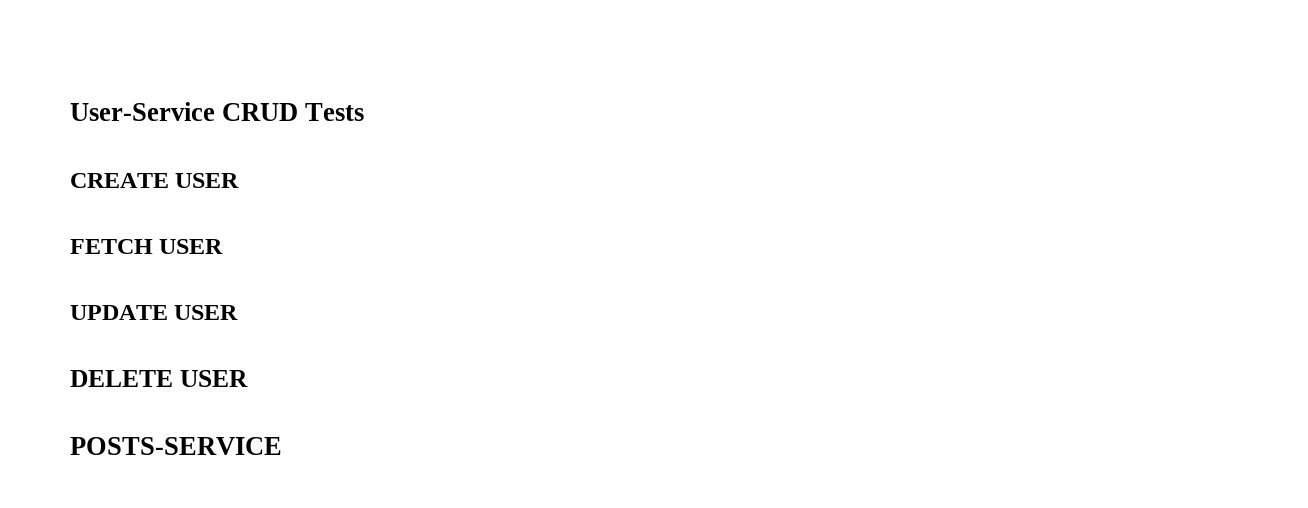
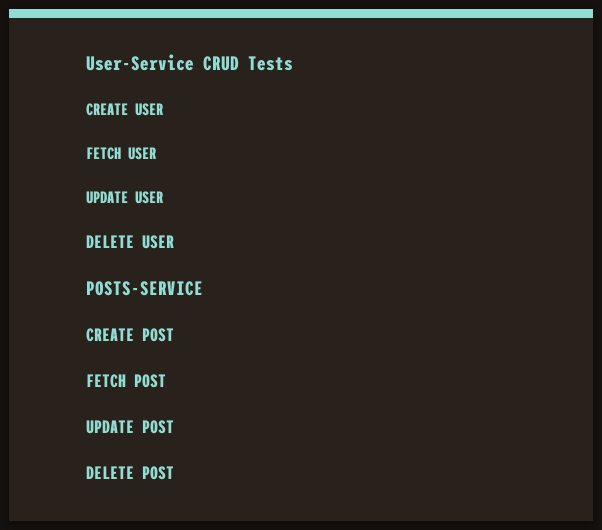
(282, 446) none -> [86,328,174,342] [86,374,166,388] [86,420,174,434] [86,466,174,480] // CREATE POST // FETCH POST // UPDATE POST // DELETE POST

